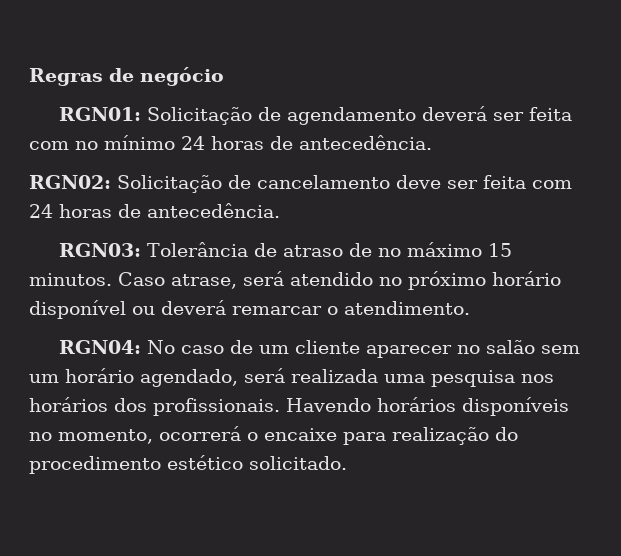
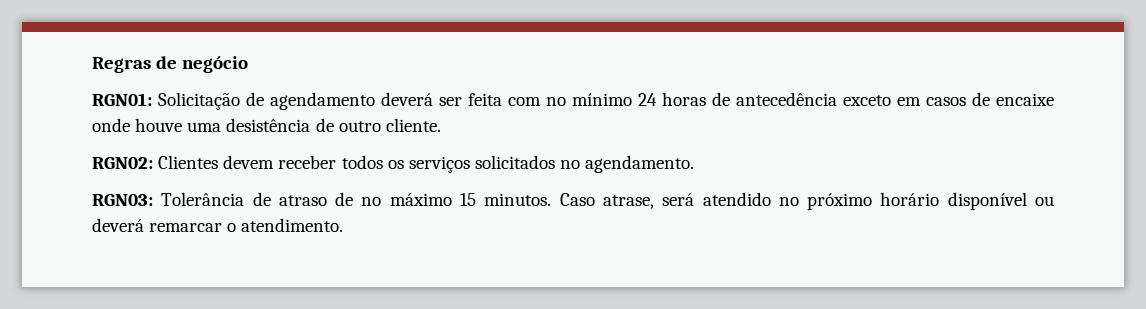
[299,135,432,150] [29,175,572,193] [29,203,280,218] antecedência. // RGN02: Solicitação de cancelamento deve ser feita com 24 horas de antecedência. -> [736,92,1054,106] [92,118,441,132] [92,155,695,173] antecedência exceto em casos de encaixe onde houve uma desistência de outro cliente. // RGN02: Clientes devem receber todos os serviços solicitados no agendamento.
[58,340,580,358] [29,368,554,387] [29,397,569,416] [29,426,518,445] [29,455,347,474] // RGN04: No caso de um cliente aparecer no salão sem um horário agendado, será realizada uma pesquisa nos horários dos profissionais. Havendo horários disponíveis no momento, ocorrerá o encaixe para realização do procedimento estético solicitado. -> (344, 225) none

